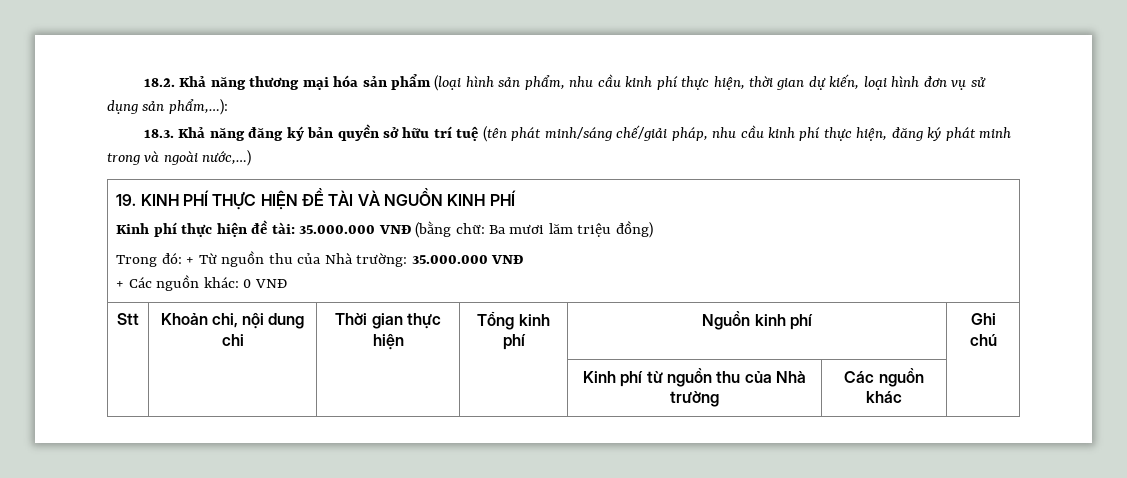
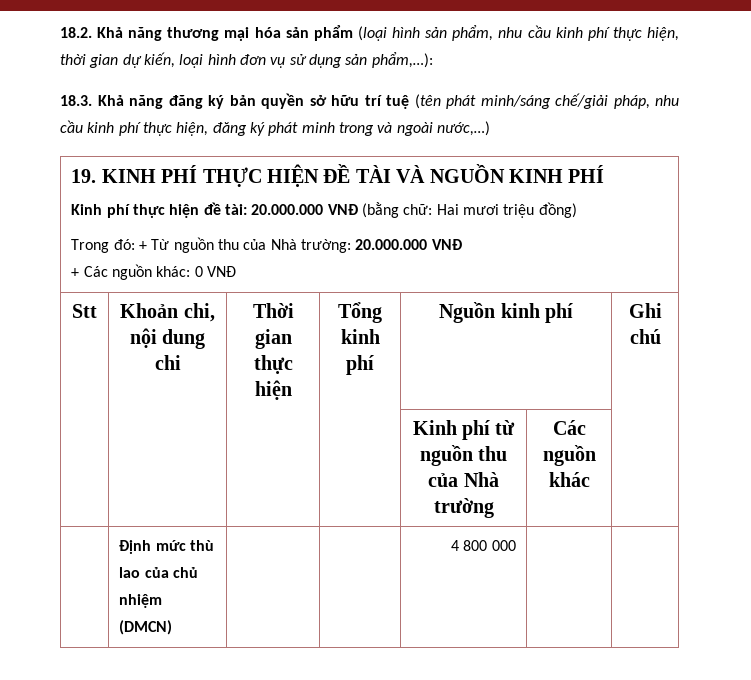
[299,225,376,234] 35.000.000 -> [251,204,324,215] 20.000.000
[489,223,573,234] Ba mươi lăm -> [436,204,499,215] Hai mươi
[411,255,488,264] 35.000.000 -> [355,239,428,250] 20.000.000
(902, 397) none -> [119,540,215,554] [119,567,199,578] [119,594,163,608] [119,620,173,635] [450,540,516,551] // | Định mức thù lao của chủ nhiệm (DMCN) | | | 4 800 000 | |

